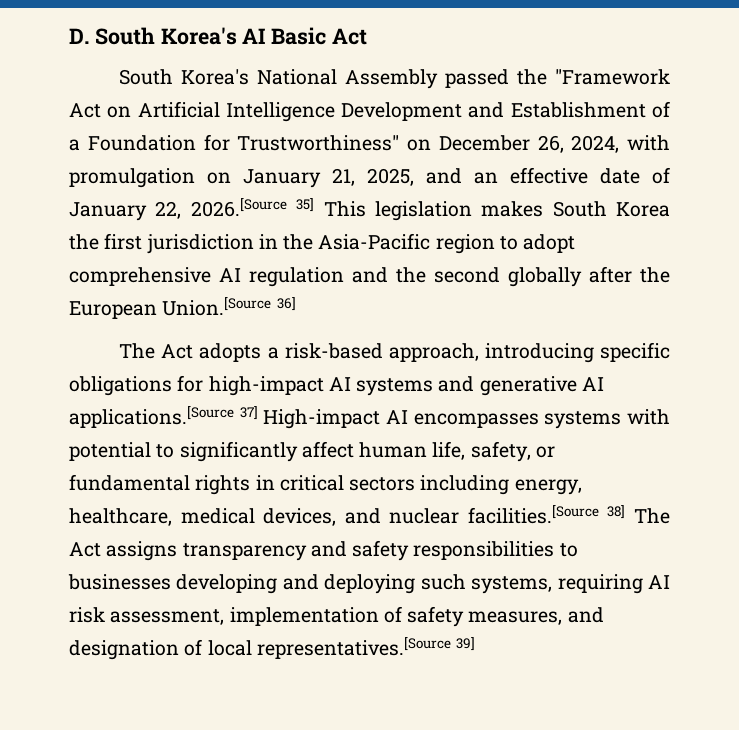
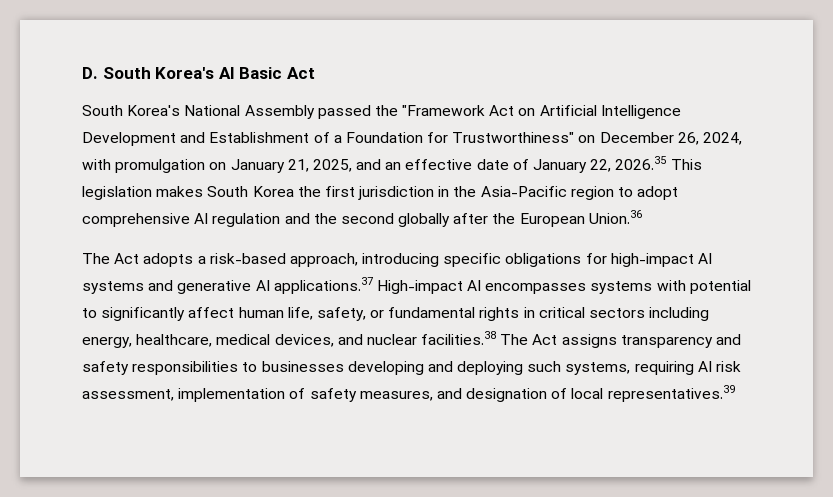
[190,198,315,217] 2026.[Source 35] -> [615,156,667,170] 2026.35
[162,297,296,316] Union.[Source 36] -> [588,210,642,224] Union.36
[69,406,258,428] applications.[Source 37] -> [273,277,373,294] applications.37
[467,505,626,524] facilities.[Source 38] -> [421,331,497,345] facilities.38
[256,637,476,659] representatives.[Source 39] -> [607,385,735,402] representatives.39

